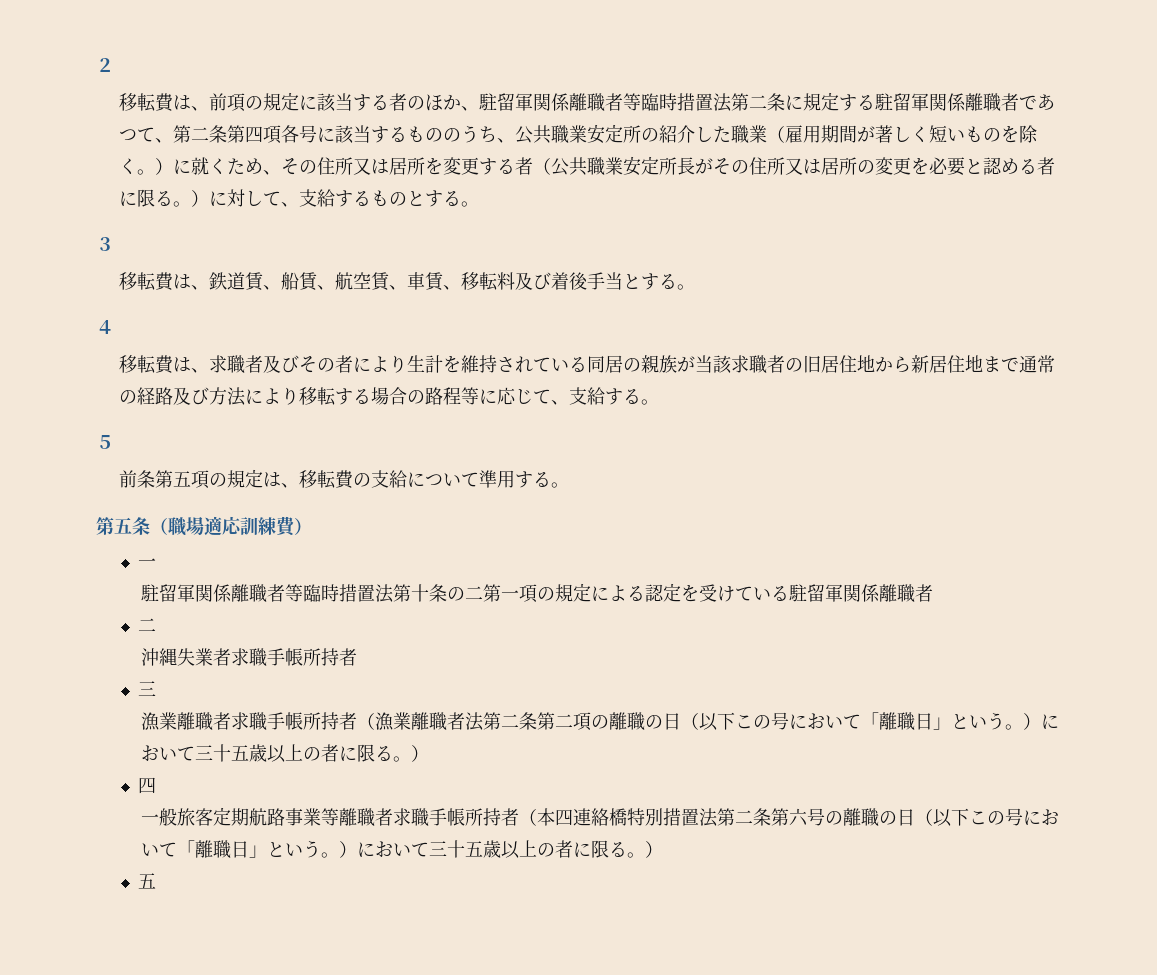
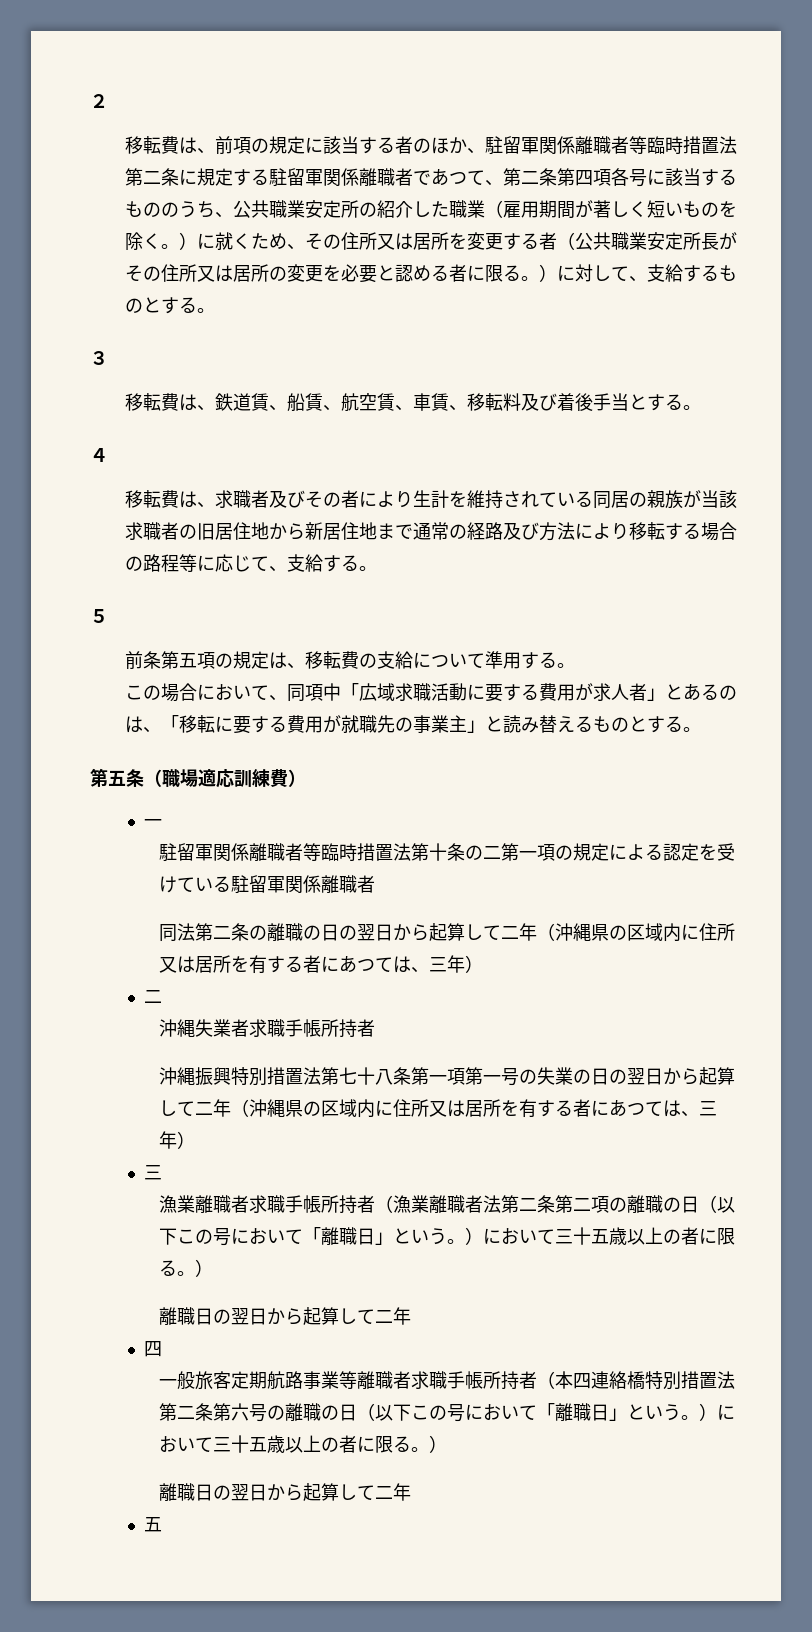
(569, 485) none -> [124,683,737,702] [124,715,701,734] // この場合において、同項中「広域求職活動に要する費用が求人者」とあるのは、「移転に要する費用が就職先の事業主」と読み替えるものとする。
(934, 593) none -> [159,923,736,942] [159,955,484,974] // 同法第二条の離職の日の翌日から起算して二年（沖縄県の区域内に住所又は居所を有する者にあつては、三年）
(358, 657) none -> [159,1067,736,1086] [159,1099,718,1118] [159,1131,196,1149] // 沖縄振興特別措置法第七十八条第一項第一号の失業の日の翌日から起算して二年（沖縄県の区域内に住所又は居所を有する者にあつては、三年）
(430, 753) none -> [159,1307,412,1325] // 離職日の翌日から起算して二年
(664, 849) none -> [159,1483,412,1501] // 離職日の翌日から起算して二年

